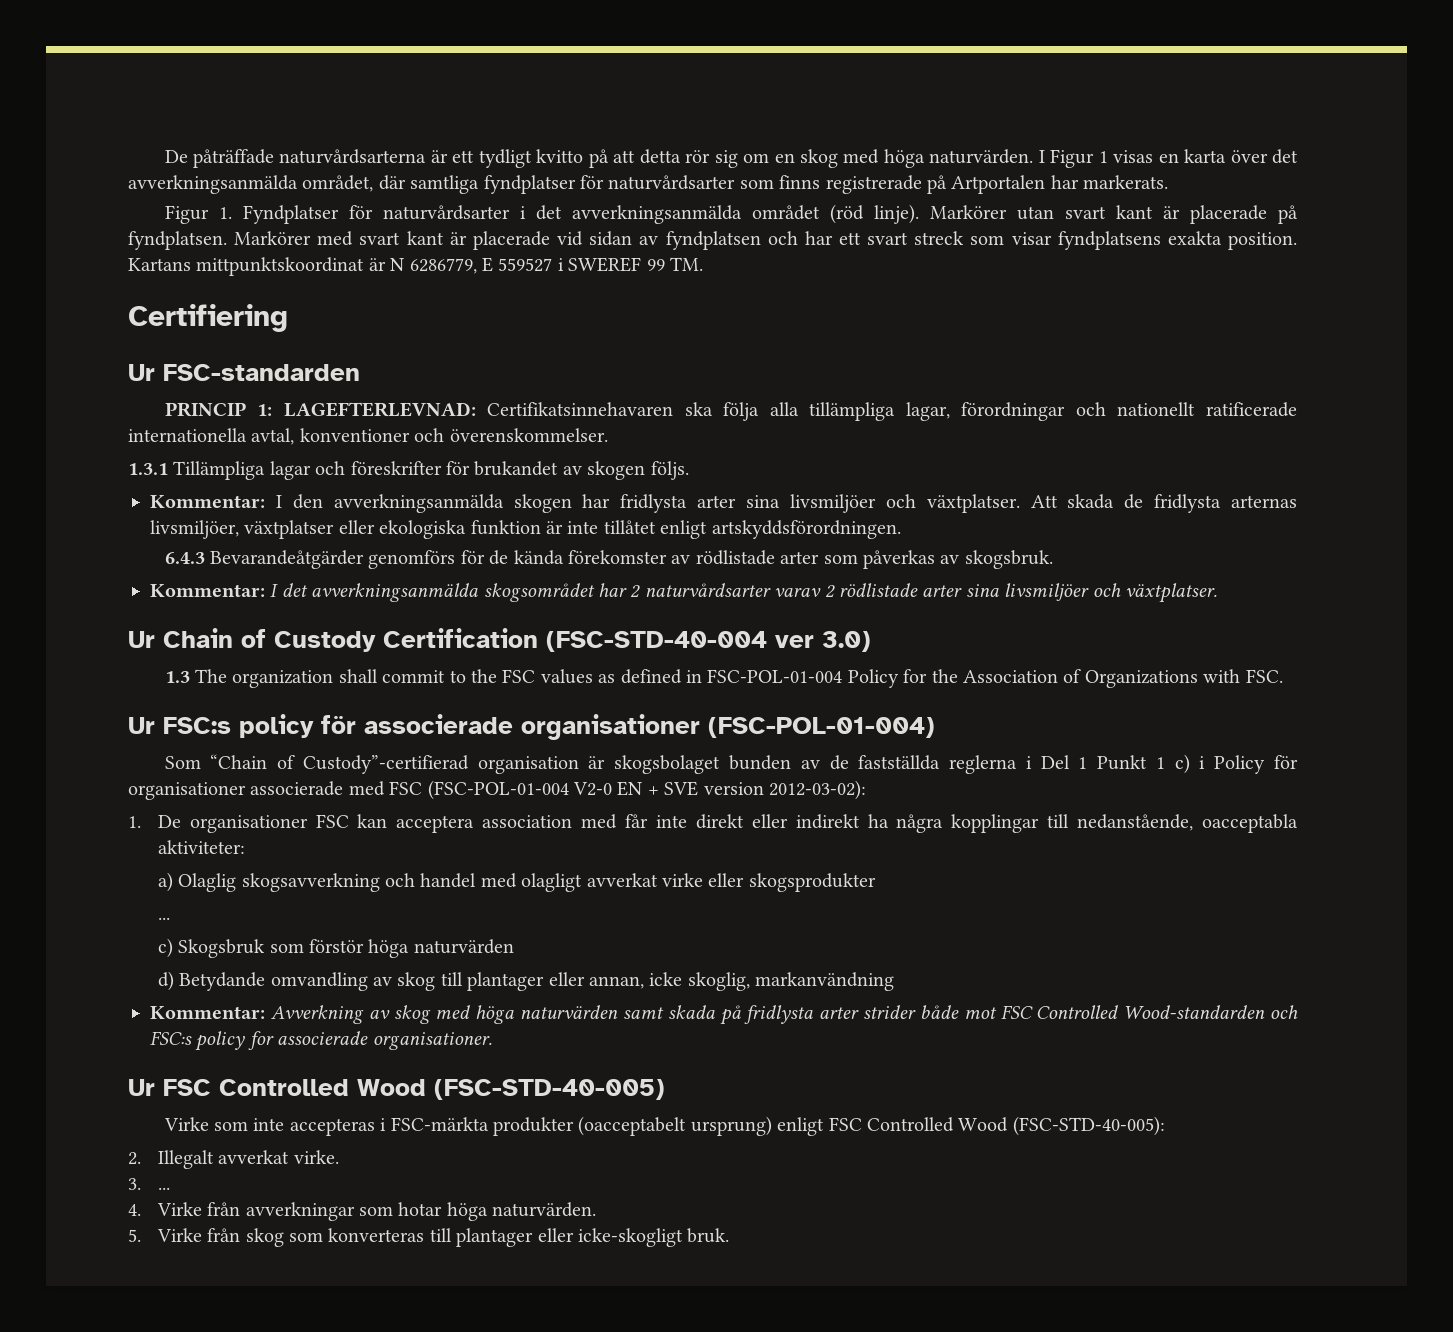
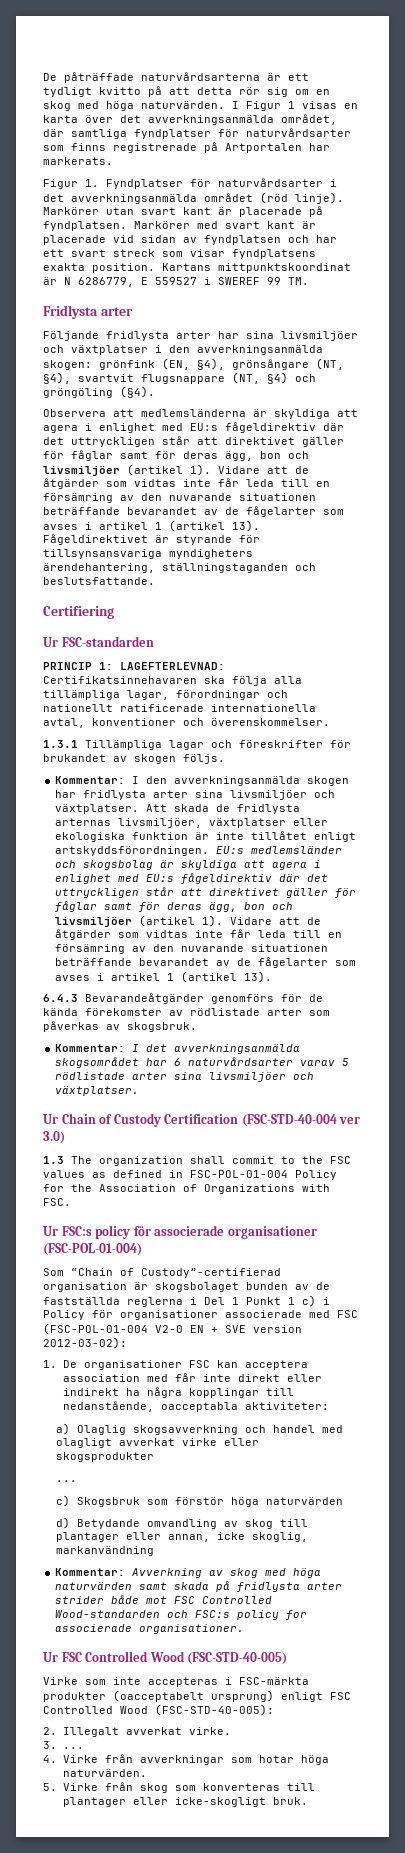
(703, 264) none -> [43,305,133,319] [43,331,358,341] [43,345,323,355] [43,358,344,370] [43,372,316,384] [43,386,155,398] [43,409,358,419] [43,422,344,433] [43,436,344,447] [43,450,309,461] [43,464,309,476] [43,478,330,489] [43,493,316,503] [43,506,344,517] [43,520,260,532] [43,534,260,545] [43,549,253,559] [43,563,316,573] [43,577,155,585] // Fridlysta arter // Följande fridlysta arter har sina livsmiljöer och växtplatser i den avverkningsanmälda skogen: grönfink (EN, §4), grönsångare (NT, §4), svartvit flugsnappare (NT, §4) och gröngöling (§4). // Observera att medlemsländerna är skyldiga att agera i enlighet med EU:s fågeldirektiv där det uttryckligen står att direktivet gäller för fåglar samt för deras ägg, bon och livsmiljöer (artikel 1). Vidare att de åtgärder som vidtas inte får leda till en försämring av den nuvarande situationen beträffande bevarandet av de fågelarter som avses i artikel 1 (artikel 13). Fågeldirektivet är styrande för tillsynsansvariga myndigheters ärendehantering, ställningstaganden och beslutsfattande.
(901, 529) none -> [216,846,343,854] [55,860,322,870] [55,873,329,884] [55,887,357,898] [55,901,294,912] [55,915,322,927] [55,929,343,940] [55,944,329,954] [55,957,357,968] [55,971,273,983] EU:s medlemsländer och skogsbolag är skyldiga att agera i enlighet med EU:s fågeldirektiv där det uttryckligen står att direktivet gäller för fåglar samt för deras ägg, bon och livsmiljöer (artikel 1). Vidare att de åtgärder som vidtas inte får leda till en försämring av den nuvarande situationen beträffande bevarandet av de fågelarter som avses i artikel 1 (artikel 13).
[630,585,642,598] 2 -> [174,1058,182,1066] 6
[824,585,836,598] 2 -> [342,1058,350,1066] 5

